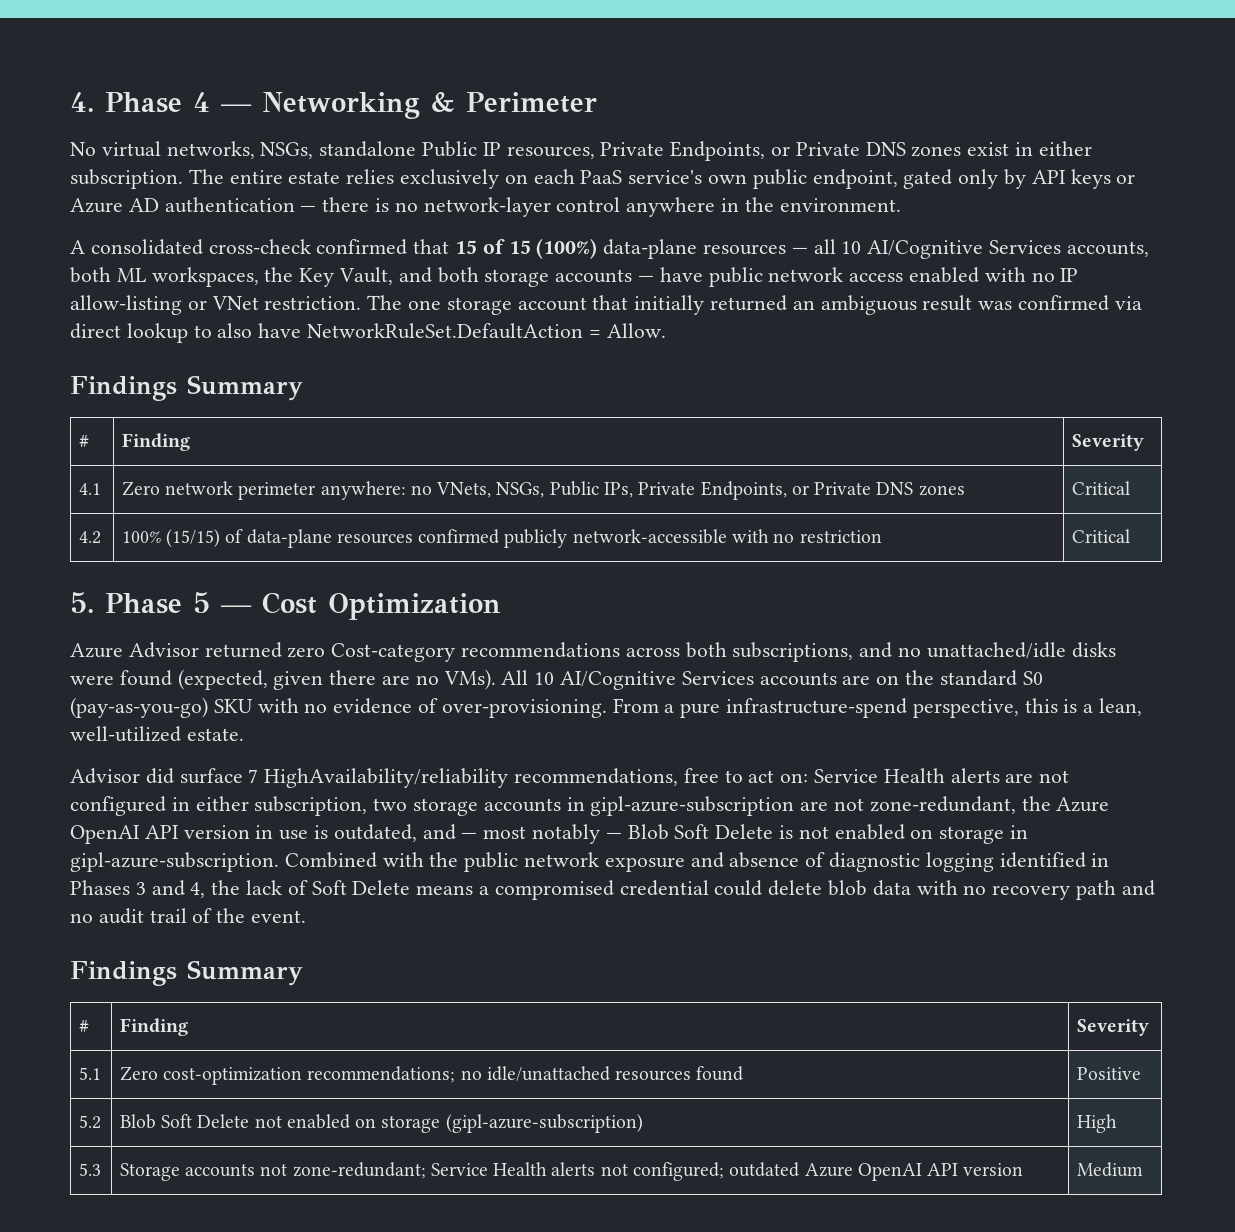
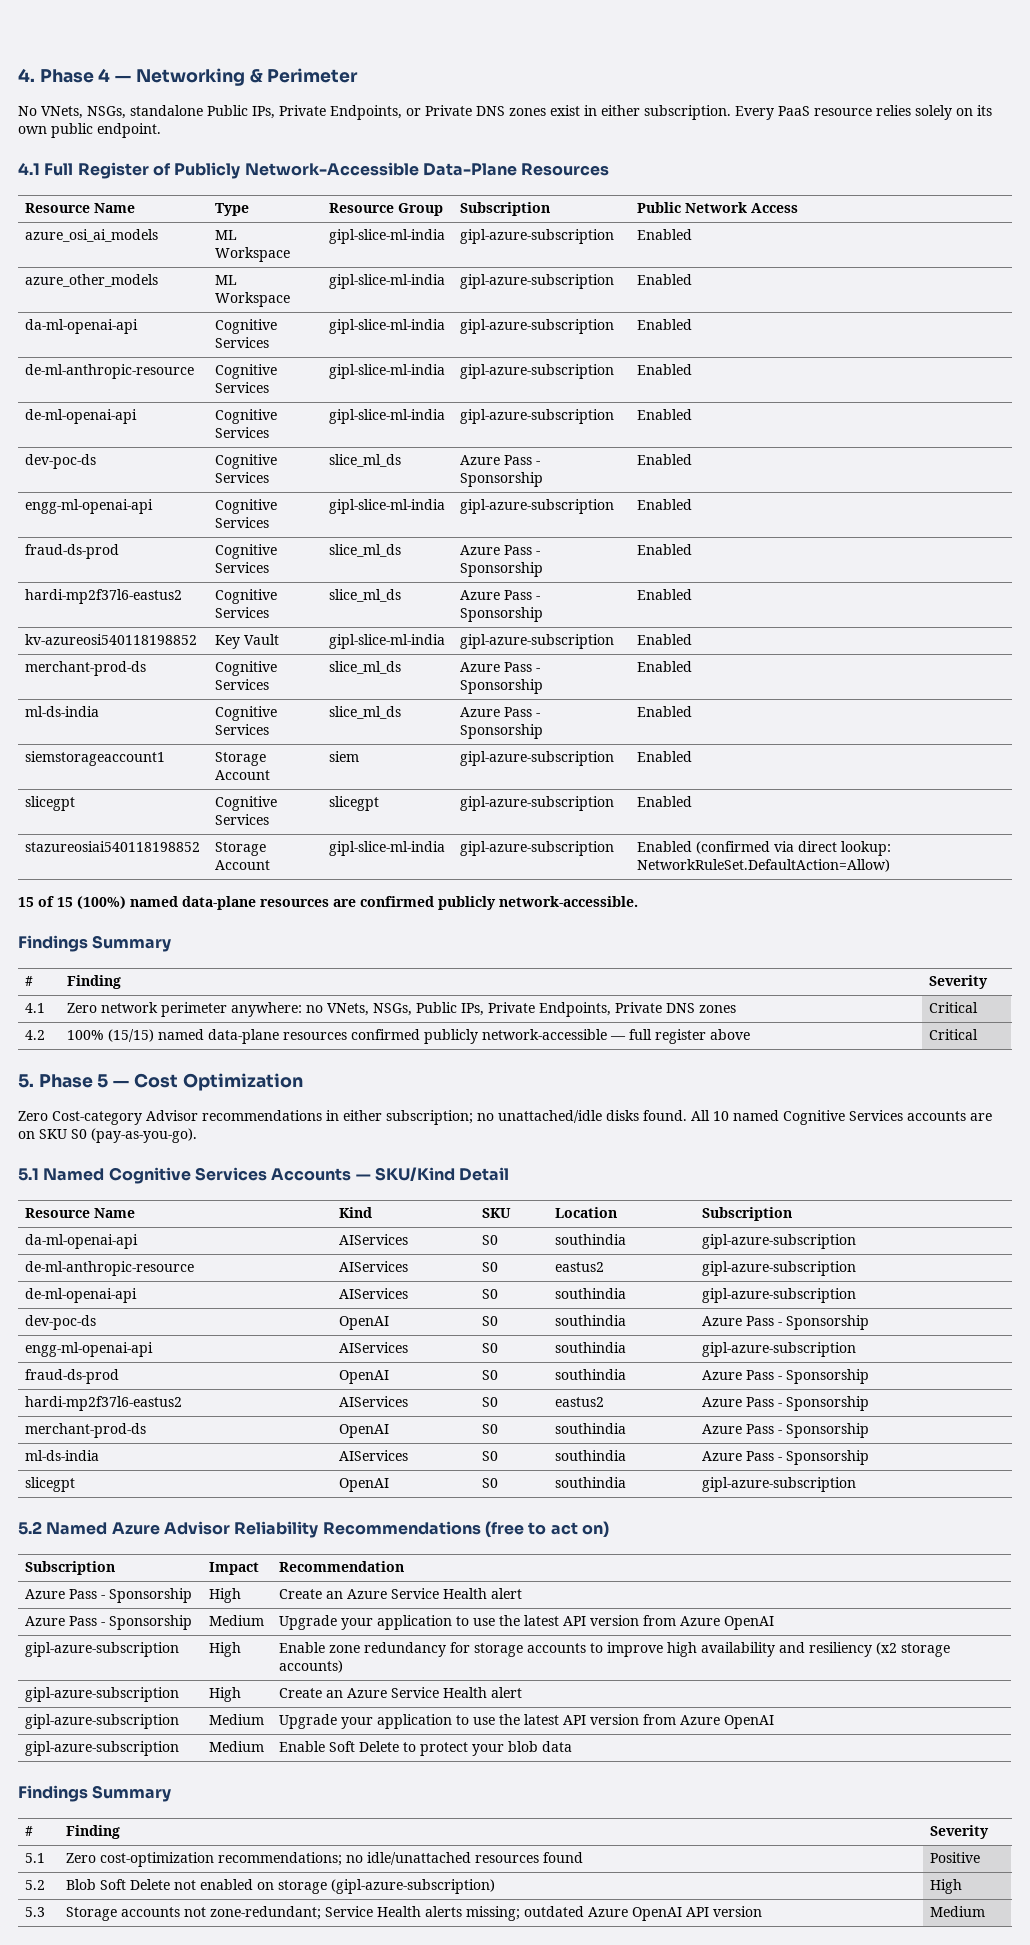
[101,141,255,159] virtual networks, -> [41,106,83,119] VNets,
[482,142,595,159] IP resources, -> [252,106,275,119] IPs,
[188,169,1136,189] [70,197,901,217] [70,239,450,255] The entire estate relies exclusively on each PaaS service's own public endpoint, gated only by API keys or Azure AD authentication — there is no network-layer control anywhere in the environment. // A consolidated cross-check confirmed that -> [735,105,992,120] [18,123,161,138] [18,162,610,179] [25,203,136,213] [215,203,250,216] [329,203,444,216] [460,202,551,216] [637,202,799,213] [25,229,159,242] [215,230,238,240] [215,247,291,262] [329,229,446,244] [460,229,615,244] [637,229,693,240] [25,274,159,287] [215,275,238,285] [215,292,291,307] [329,274,446,289] [460,274,615,289] [637,274,693,285] [25,319,139,334] [215,319,278,334] [215,337,270,348] [329,319,446,334] [460,319,615,334] [637,319,693,330] [25,364,195,379] [215,364,278,379] [215,382,270,393] [329,364,446,379] [460,364,615,379] [637,364,693,375] [25,409,138,424] [215,409,278,424] [215,427,270,438] [329,409,446,424] [460,409,615,424] [637,409,693,420] [25,454,97,469] [215,454,278,469] [215,472,270,483] [329,454,402,467] [460,455,541,465] [460,472,544,487] [637,454,693,465] [25,499,154,514] [215,499,278,514] [215,517,270,528] [329,499,446,514] [460,499,615,514] [637,499,693,510] [25,544,120,559] [215,544,278,559] [215,562,270,573] [329,544,402,557] [460,545,541,555] [460,562,544,577] [637,544,693,555] [25,589,183,604] [215,589,278,604] [215,607,270,618] [329,589,402,602] [460,590,541,600] [460,607,544,622] [637,589,693,600] [25,634,198,645] [215,634,280,649] [329,634,446,649] [460,634,615,649] [637,634,693,645] [25,661,147,676] [215,661,278,676] [215,679,270,690] [329,661,402,674] [460,662,541,672] [460,679,544,694] [637,661,693,672] [25,706,100,717] [215,706,278,721] [215,724,270,735] [329,706,402,719] [460,707,541,717] [460,724,544,739] [637,706,693,717] [25,751,166,766] [215,752,267,766] [215,770,271,780] [329,751,360,762] [460,751,615,766] [637,751,693,762] [25,796,76,811] [215,796,278,811] [215,814,270,825] [329,796,380,811] [460,796,615,811] [637,796,693,807] [25,841,201,852] [215,842,267,856] [215,860,271,870] [329,841,446,856] [460,841,615,856] [637,841,892,856] [637,859,891,872] Every PaaS resource relies solely on its own public endpoint. // 4.1 Full Register of Publicly Network-Accessible Data-Plane Resources // Resource Name | Type | Resource Group | Subscription | Public Network Access // azure_osi_ai_models | ML Workspace | gipl-slice-ml-india | gipl-azure-subscription | Enabled // azure_other_models | ML Workspace | gipl-slice-ml-india | gipl-azure-subscription | Enabled // da-ml-openai-api | Cognitive Services | gipl-slice-ml-india | gipl-azure-subscription | Enabled // de-ml-anthropic-resource | Cognitive Services | gipl-slice-ml-india | gipl-azure-subscription | Enabled // de-ml-openai-api | Cognitive Services | gipl-slice-ml-india | gipl-azure-subscription | Enabled // dev-poc-ds | Cognitive Services | slice_ml_ds | Azure Pass - Sponsorship | Enabled // engg-ml-openai-api | Cognitive Services | gipl-slice-ml-india | gipl-azure-subscription | Enabled // fraud-ds-prod | Cognitive Services | slice_ml_ds | Azure Pass - Sponsorship | Enabled // hardi-mp2f37l6-eastus2 | Cognitive Services | slice_ml_ds | Azure Pass - Sponsorship | Enabled // kv-azureosi540118198852 | Key Vault | gipl-slice-ml-india | gipl-azure-subscription | Enabled // merchant-prod-ds | Cognitive Services | slice_ml_ds | Azure Pass - Sponsorship | Enabled // ml-ds-india | Cognitive Services | slice_ml_ds | Azure Pass - Sponsorship | Enabled // siemstorageaccount1 | Storage Account | siem | gipl-azure-subscription | Enabled // slicegpt | Cognitive Services | slicegpt | gipl-azure-subscription | Enabled // stazureosiai540118198852 | Storage Account | gipl-slice-ml-india | gipl-azure-subscription | Enabled (confirmed via direct lookup: NetworkRuleSet.DefaultAction=Allow) //
[603,239,1149,259] [70,267,1079,287] [70,295,1142,315] [70,323,666,343] data-plane resources — all 10 AI/Cognitive Services accounts, both ML workspaces, the Key Vault, and both storage accounts — have public network access enabled with no IP allow-listing or VNet restriction. The one storage account that initially returned an ambiguous result was confirmed via direct lookup to also have NetworkRuleSet.DefaultAction = Allow. -> [130,896,638,910] named data-plane resources are confirmed publicly network-accessible.
[791,485,809,495] or -> (612, 1009) none
[225,529,244,543] of -> [158,1029,205,1040] named
[731,529,882,543] with no restriction -> [610,1029,751,1044] — full register above
[70,642,1116,662] [70,669,1043,690] [70,697,1143,718] [70,726,244,742] [70,768,1070,788] [70,796,1110,816] [70,824,1029,844] [70,852,1110,872] [70,880,1155,900] [70,908,307,924] Azure Advisor returned zero Cost-category recommendations across both subscriptions, and no unattached/idle disks were found (expected, given there are no VMs). All 10 AI/Cognitive Services accounts are on the standard S0 (pay-as-you-go) SKU with no evidence of over-provisioning. From a pure infrastructure-spend perspective, this is a lean, well-utilized estate. // Advisor did surface 7 HighAvailability/reliability recommendations, free to act on: Service Health alerts are not configured in either subscription, two storage accounts in gipl-azure-subscription are not zone-redundant, the Azure OpenAI API version in use is outdated, and — most notably — Blob Soft Delete is not enabled on storage in gipl-azure-subscription. Combined with the public network exposure and absence of diagnostic logging identified in Phases 3 and 4, the lack of Soft Delete means a compromised credential could delete blob data with no recovery path and no audit trail of the event. -> [18,1110,992,1125] [18,1128,197,1143] [18,1167,510,1184] [25,1208,136,1218] [339,1207,373,1218] [482,1208,512,1218] [555,1207,618,1218] [702,1207,793,1221] [25,1234,139,1249] [339,1234,409,1245] [482,1235,499,1245] [555,1234,627,1245] [702,1234,857,1249] [25,1261,195,1276] [339,1261,409,1272] [482,1262,499,1272] [555,1262,605,1272] [702,1261,857,1276] [25,1288,138,1303] [339,1288,409,1299] [482,1289,499,1299] [555,1288,627,1299] [702,1288,857,1303] [25,1315,97,1330] [339,1316,390,1330] [482,1316,499,1326] [555,1315,627,1326] [702,1315,870,1330] [25,1342,154,1357] [339,1342,409,1353] [482,1343,499,1353] [555,1342,627,1353] [702,1342,857,1357] [25,1369,120,1384] [339,1370,390,1384] [482,1370,499,1380] [555,1369,627,1380] [702,1369,870,1384] [25,1396,183,1411] [339,1396,409,1407] [482,1397,499,1407] [555,1397,605,1407] [702,1396,870,1411] [25,1423,147,1438] [339,1424,390,1438] [482,1424,499,1434] [555,1423,627,1434] [702,1423,870,1438] [25,1450,100,1461] [339,1450,409,1461] [482,1451,499,1461] [555,1450,627,1461] [702,1450,870,1465] [25,1477,76,1492] [339,1478,390,1492] [482,1478,499,1488] [555,1477,627,1488] [702,1477,857,1492] [18,1521,609,1538] [25,1561,116,1575] [209,1562,260,1575] [279,1561,405,1572] [25,1588,193,1603] [209,1588,242,1603] [279,1588,523,1599] [25,1615,193,1630] [209,1615,265,1626] [279,1615,775,1630] [25,1642,180,1657] [209,1642,242,1657] [279,1642,951,1657] [279,1660,344,1673] [25,1687,180,1702] [209,1687,242,1702] [279,1687,523,1698] [25,1714,180,1729] [209,1714,265,1725] [279,1714,775,1729] [25,1741,180,1756] [209,1741,265,1752] [279,1741,573,1756] Zero Cost-category Advisor recommendations in either subscription; no unattached/idle disks found. All 10 named Cognitive Services accounts are on SKU S0 (pay-as-you-go). // 5.1 Named Cognitive Services Accounts — SKU/Kind Detail // Resource Name | Kind | SKU | Location | Subscription // da-ml-openai-api | AIServices | S0 | southindia | gipl-azure-subscription // de-ml-anthropic-resource | AIServices | S0 | eastus2 | gipl-azure-subscription // de-ml-openai-api | AIServices | S0 | southindia | gipl-azure-subscription // dev-poc-ds | OpenAI | S0 | southindia | Azure Pass - Sponsorship // engg-ml-openai-api | AIServices | S0 | southindia | gipl-azure-subscription // fraud-ds-prod | OpenAI | S0 | southindia | Azure Pass - Sponsorship // hardi-mp2f37l6-eastus2 | AIServices | S0 | eastus2 | Azure Pass - Sponsorship // merchant-prod-ds | OpenAI | S0 | southindia | Azure Pass - Sponsorship // ml-ds-india | AIServices | S0 | southindia | Azure Pass - Sponsorship // slicegpt | OpenAI | S0 | southindia | gipl-azure-subscription // 5.2 Named Azure Advisor Reliability Recommendations (free to act on) // Subscription | Impact | Recommendation // Azure Pass - Sponsorship | High | Create an Azure Service Health alert // Azure Pass - Sponsorship | Medium | Upgrade your application to use the latest API version from Azure OpenAI // gipl-azure-subscription | High | Enable zone redundancy for storage accounts to improve high availability and resiliency (x2 storage accounts) // gipl-azure-subscription | High | Create an Azure Service Health alert // gipl-azure-subscription | Medium | Upgrade your application to use the latest API version from Azure OpenAI // gipl-azure-subscription | Medium | Enable Soft Delete to protect your blob data
[600,1162,724,1181] not configured; -> [466,1906,521,1921] missing;

